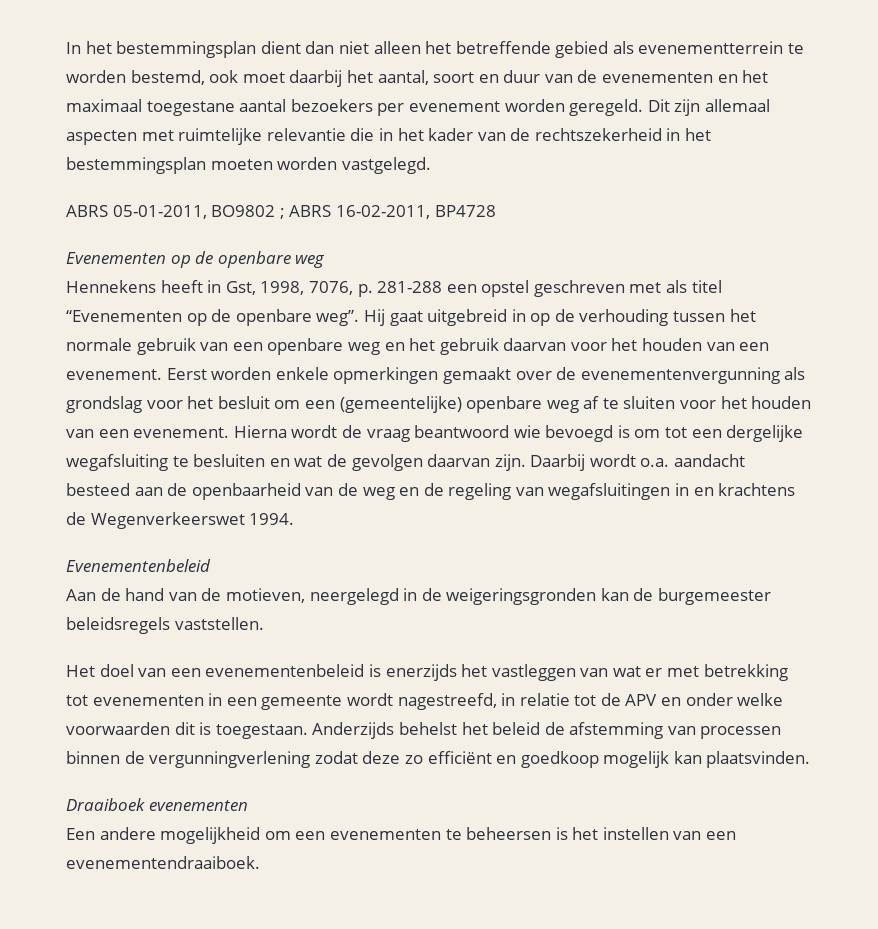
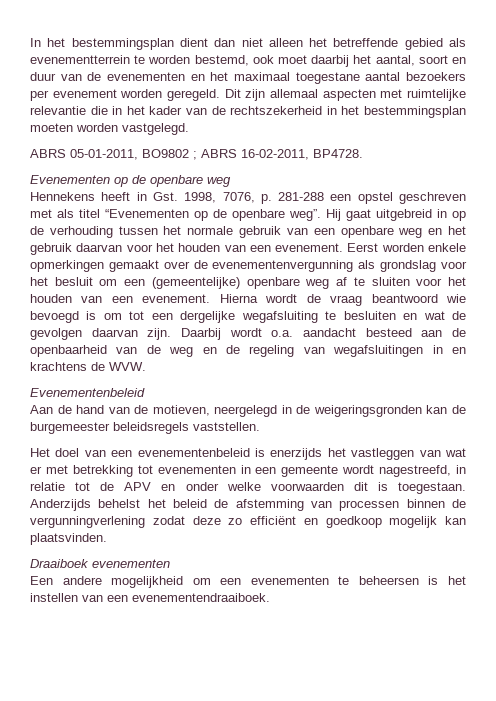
[434,205,496,217] BP4728 -> [313,149,363,158] BP4728.
[225,281,256,295] Gst, -> [152,192,178,201] Gst.
[90,512,295,529] Wegenverkeerswet 1994. -> [109,362,146,371] WVW.

